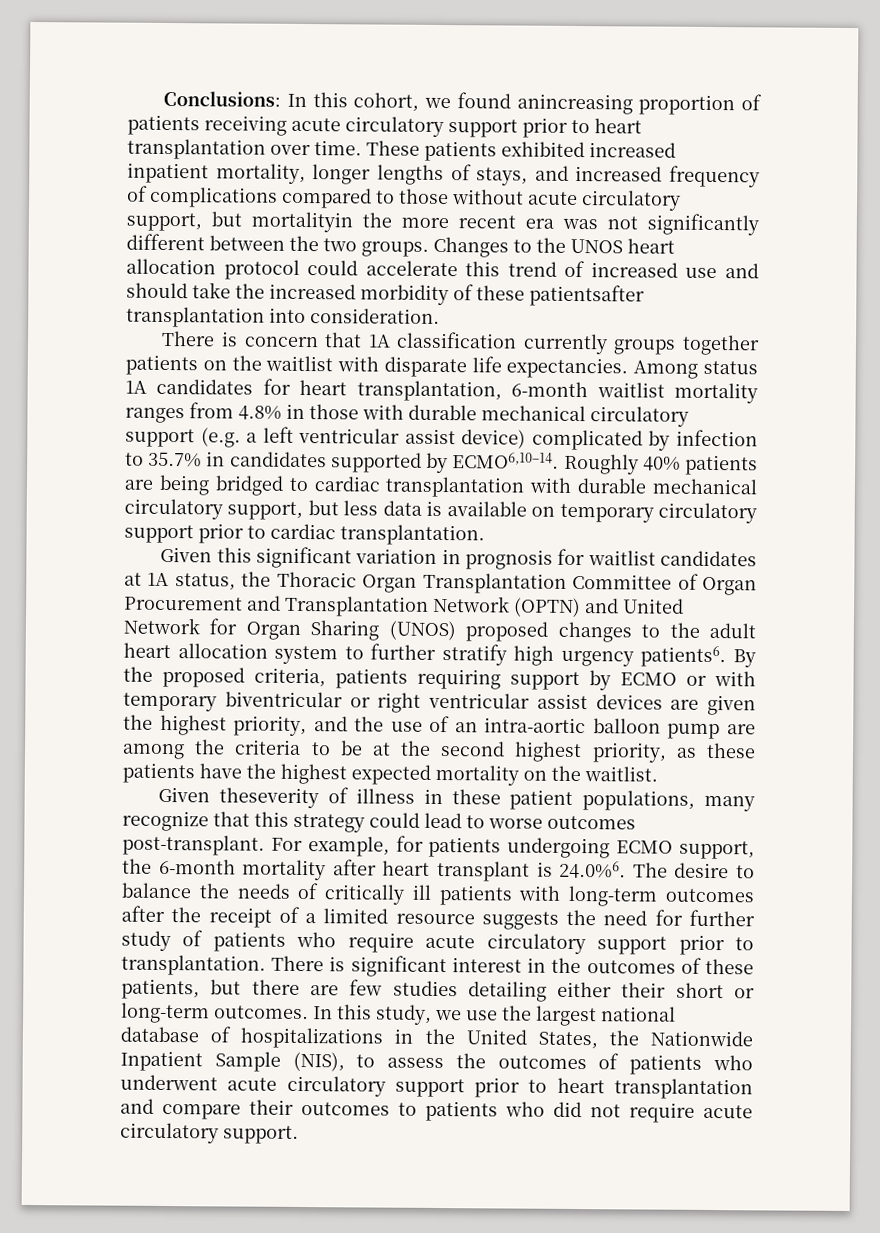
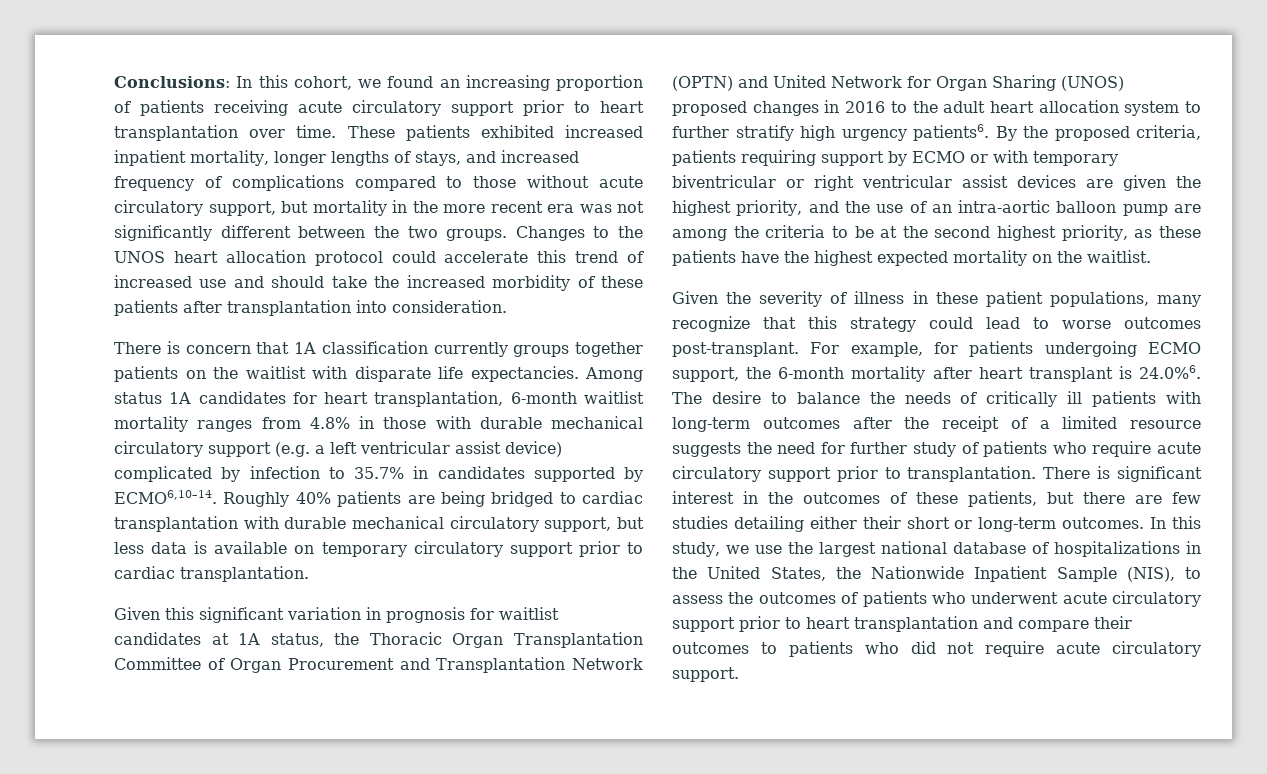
[516,93,633,115] anincreasing -> [439,75,550,91] an increasing
[251,211,353,233] mortalityin -> [312,200,407,216] mortality in
[529,284,645,307] patientsafter -> [114,300,222,316] patients after
(632, 632) none -> [824,100,886,113] in 2016
[219,787,320,809] theseverity -> [726,291,823,307] the severity

